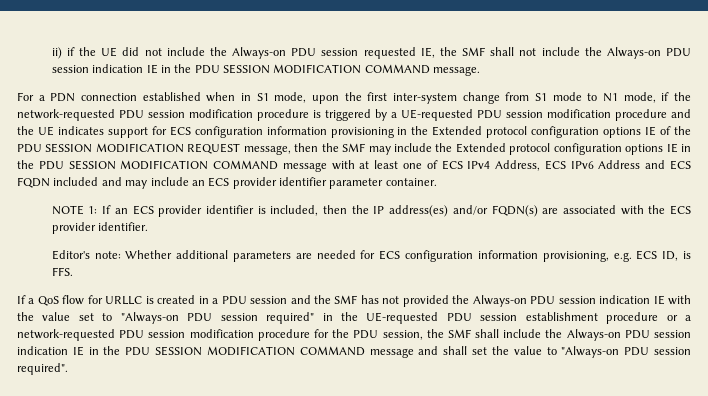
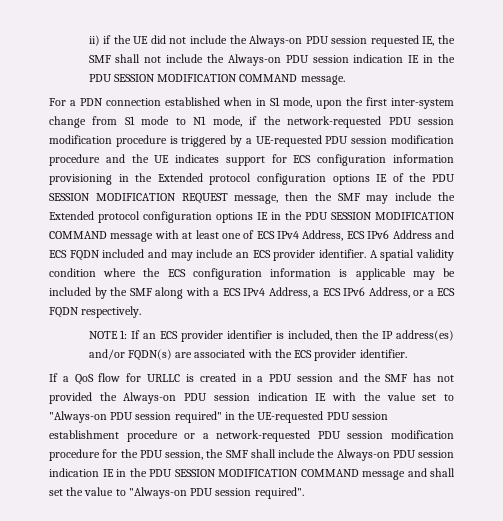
[279,177,437,189] identifier parameter container. -> [319,249,455,261] [49,268,455,280] [49,287,455,299] [49,306,142,318] identifier. A spatial validity condition where the ECS configuration information is applicable may be included by the SMF along with a ECS IPv4 Address, a ECS IPv6 Address, or a ECS FQDN respectively.
[51,250,691,262] [51,267,73,276] // Editor's note: Whether additional parameters are needed for ECS configuration information provisioning, e.g. ECS ID, is FFS. -> (407, 353) none

